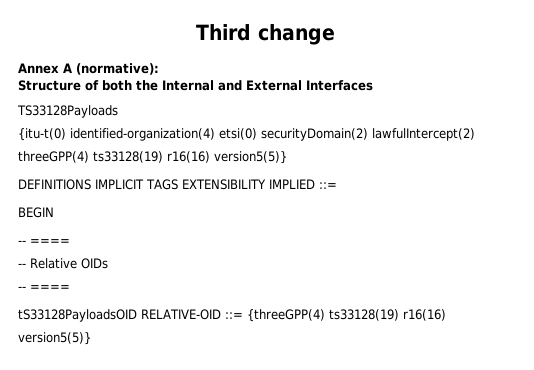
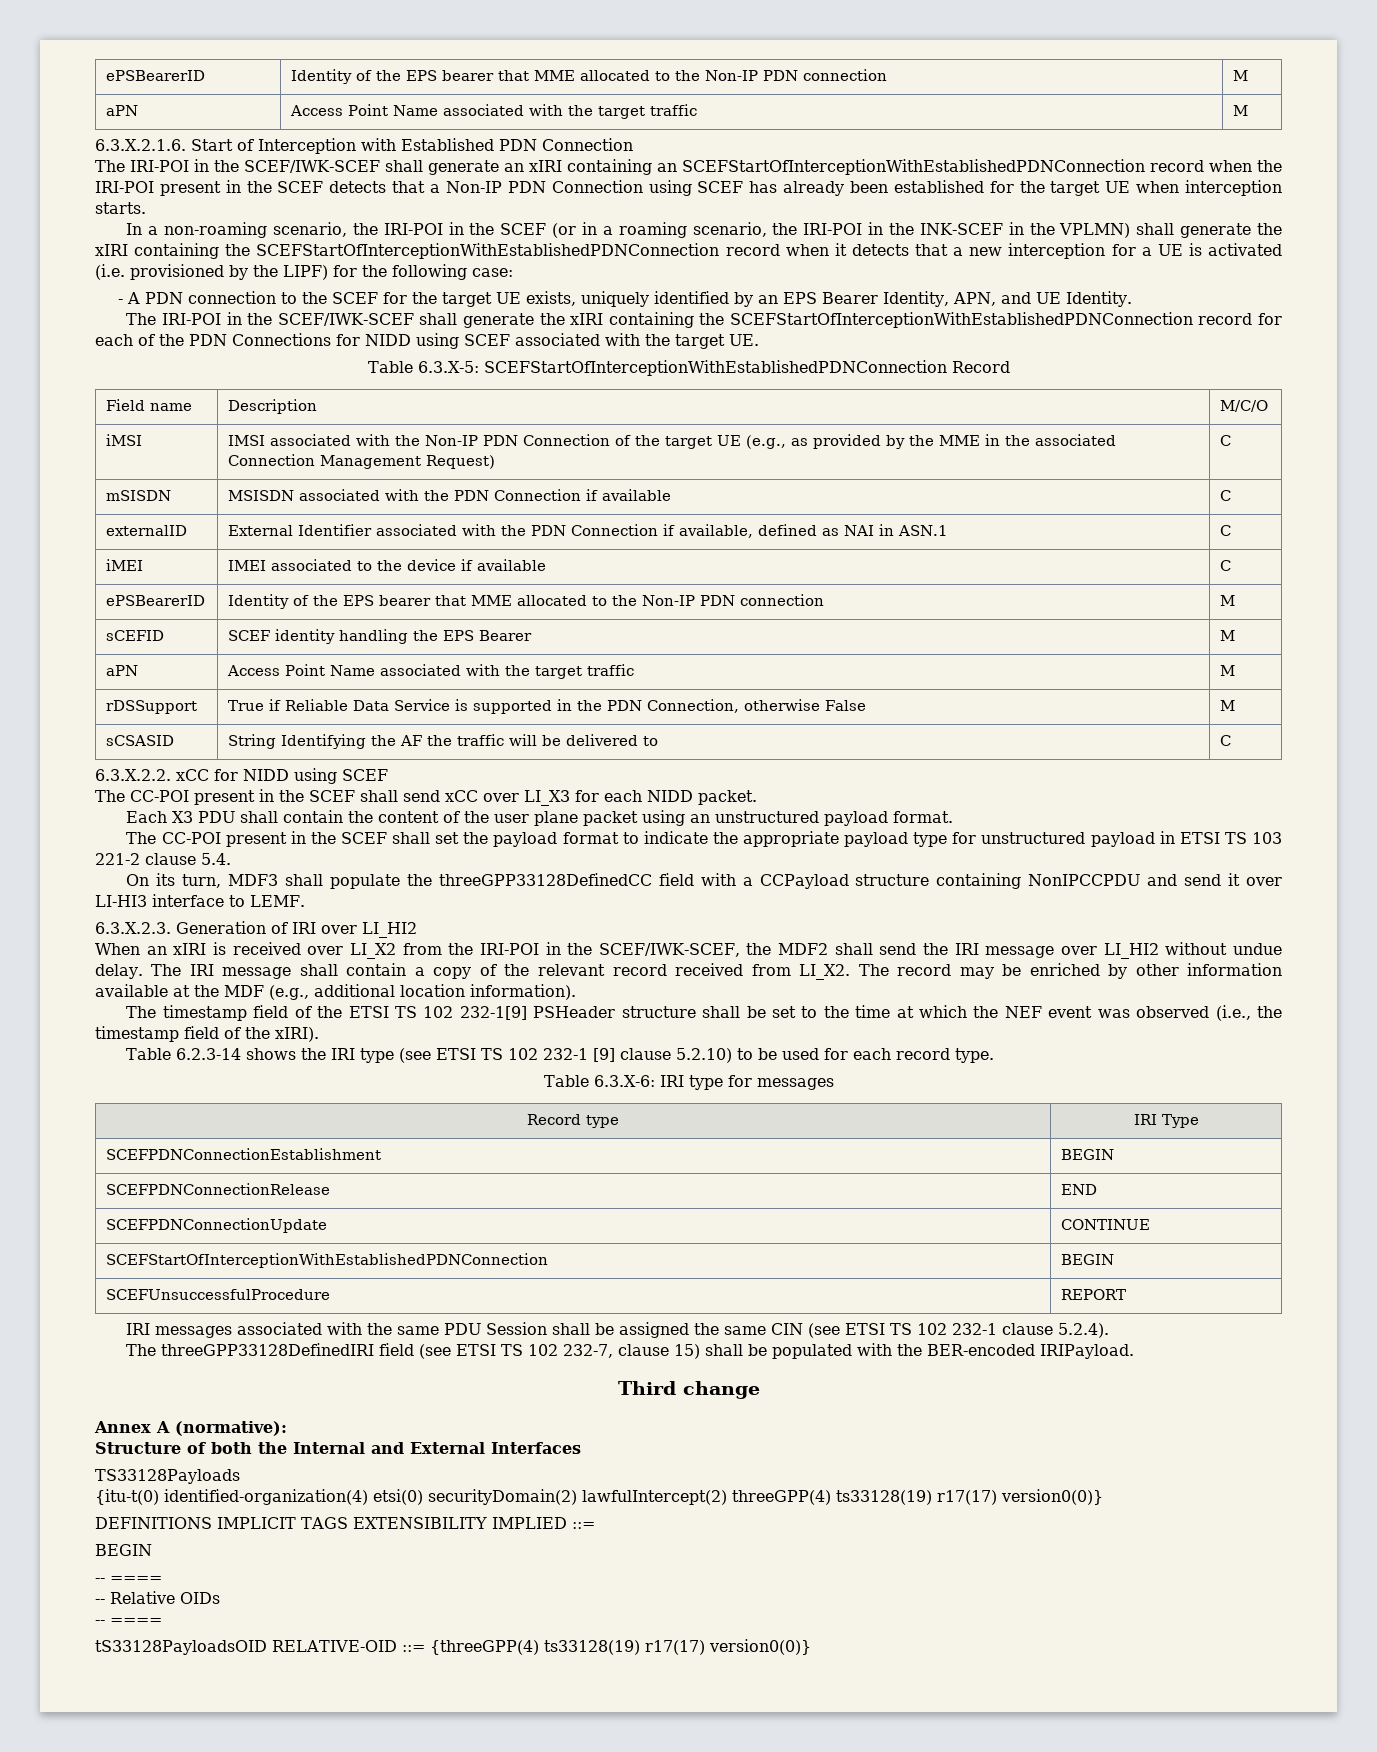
(195, 32) none -> [106,70,206,81] [291,69,888,84] [1233,70,1249,81] [106,105,139,116] [290,104,698,119] [1233,105,1249,116] [95,138,633,154] [95,159,1283,175] [95,180,1282,196] [95,202,146,214] [126,222,1283,238] [95,243,1282,259] [95,264,513,280] [117,291,1132,307] [126,312,1283,328] [95,333,759,349] [367,360,1010,376] [106,399,193,411] [228,399,318,414] [1220,400,1269,412] [106,434,143,446] [228,434,1117,449] [228,454,496,469] [1220,435,1232,446] [106,490,172,501] [228,489,672,501] [1220,490,1232,501] [106,525,188,536] [228,524,949,538] [1220,525,1232,536] [106,559,144,571] [228,559,547,571] [1220,560,1232,571] [106,595,206,606] [228,594,825,609] [1220,595,1236,606] [106,630,165,641] [228,629,533,644] [1220,630,1236,641] [106,665,139,676] [227,664,635,679] [1220,665,1236,676] [106,700,198,714] [228,699,867,714] [1220,700,1236,711] [106,735,175,746] [228,734,659,749] [1220,735,1232,746] [95,768,388,784] [95,789,757,806] [126,810,954,826] [126,831,1282,847] [95,853,231,865] [126,873,1282,889] [95,894,305,907] [95,921,417,938] [95,942,1283,959] [95,963,1283,980] [95,984,576,1000] [126,1005,1282,1021] [95,1026,319,1042] [126,1048,995,1063] [543,1075,834,1090] [527,1114,619,1128] [1133,1114,1199,1128] [106,1148,382,1160] [1061,1149,1115,1160] [106,1183,331,1195] [1061,1184,1098,1195] [106,1218,328,1233] [1061,1219,1151,1230] [106,1253,549,1268] [1061,1254,1115,1265] [106,1289,331,1300] [1061,1289,1127,1300] [126,1322,1110,1338] [126,1343,1135,1359] ePSBearerID | Identity of the EPS bearer that MME allocated to the Non-IP PDN connection | M // aPN | Access Point Name associated with the target traffic | M // 6.3.X.2.1.6. Start of Interception with Established PDN Connection // The IRI-POI in the SCEF/IWK-SCEF shall generate an xIRI containing an SCEFStartOfInterceptionWithEstablishedPDNConnection record when the IRI-POI present in the SCEF detects that a Non-IP PDN Connection using SCEF has already been established for the target UE when interception starts. // In a non-roaming scenario, the IRI-POI in the SCEF (or in a roaming scenario, the IRI-POI in the INK-SCEF in the VPLMN) shall generate the xIRI containing the SCEFStartOfInterceptionWithEstablishedPDNConnection record when it detects that a new interception for a UE is activated (i.e. provisioned by the LIPF) for the following case: // - A PDN connection to the SCEF for the target UE exists, uniquely identified by an EPS Bearer Identity, APN, and UE Identity. // The IRI-POI in the SCEF/IWK-SCEF shall generate the xIRI containing the SCEFStartOfInterceptionWithEstablishedPDNConnection record for each of the PDN Connections for NIDD using SCEF associated with the target UE. // Table 6.3.X-5: SCEFStartOfInterceptionWithEstablishedPDNConnection Record // Field name | Description | M/C/O // iMSI | IMSI associated with the Non-IP PDN Connection of the target UE (e.g., as provided by the MME in the associated Connection Management Request) | C // mSISDN | MSISDN associated with the PDN Connection if available | C // externalID | External Identifier associated with the PDN Connection if available, defined as NAI in ASN.1 | C // iMEI | IMEI associated to the device if available | C // ePSBearerID | Identity of the EPS bearer that MME allocated to the Non-IP PDN connection | M // sCEFID | SCEF identity handling the EPS Bearer | M // aPN | Access Point Name associated with the target traffic | M // rDSSupport | True if Reliable Data Service is supported in the PDN Connection, otherwise False | M // sCSASID | String Identifying the AF the traffic will be delivered to | C // 6.3.X.2.2. xCC for NIDD using SCEF // The CC-POI present in the SCEF shall send xCC over LI_X3 for each NIDD packet. // Each X3 PDU shall contain the content of the user plane packet using an unstructured payload format. // The CC-POI present in the SCEF shall set the payload format to indicate the appropriate payload type for unstructured payload in ETSI TS 103 221-2 clause 5.4. // On its turn, MDF3 shall populate the threeGPP33128DefinedCC field with a CCPayload structure containing NonIPCCPDU and send it over LI-HI3 interface to LEMF. // 6.3.X.2.3. Generation of IRI over LI_HI2 // When an xIRI is received over LI_X2 from the IRI-POI in the SCEF/IWK-SCEF, the MDF2 shall send the IRI message over LI_HI2 without undue delay. The IRI message shall contain a copy of the relevant record received from LI_X2. The record may be enriched by other information available at the MDF (e.g., additional location information). // The timestamp field of the ETSI TS 102 232-1[9] PSHeader structure shall be set to the time at which the NEF event was observed (i.e., the timestamp field of the xIRI). // Table 6.2.3-14 shows the IRI type (see ETSI TS 102 232-1 [9] clause 5.2.10) to be used for each record type. // Table 6.3.X-6: IRI type for messages // Record type | IRI Type // SCEFPDNConnectionEstablishment | BEGIN // SCEFPDNConnectionRelease | END // SCEFPDNConnectionUpdate | CONTINUE // SCEFStartOfInterceptionWithEstablishedPDNConnection | BEGIN // SCEFUnsuccessfulProcedure | REPORT // IRI messages associated with the same PDU Session shall be assigned the same CIN (see ETSI TS 102 232-1 clause 5.2.4). // The threeGPP33128DefinedIRI field (see ETSI TS 102 232-7, clause 15) shall be populated with the BER-encoded IRIPayload. //
[167,151,287,164] r16(16) version5(5)} -> [937,1489,1103,1505] r17(17) version0(0)}
[402,309,446,321] [18,332,91,345] r16(16) version5(5)} -> [644,1639,811,1655] r17(17) version0(0)}

